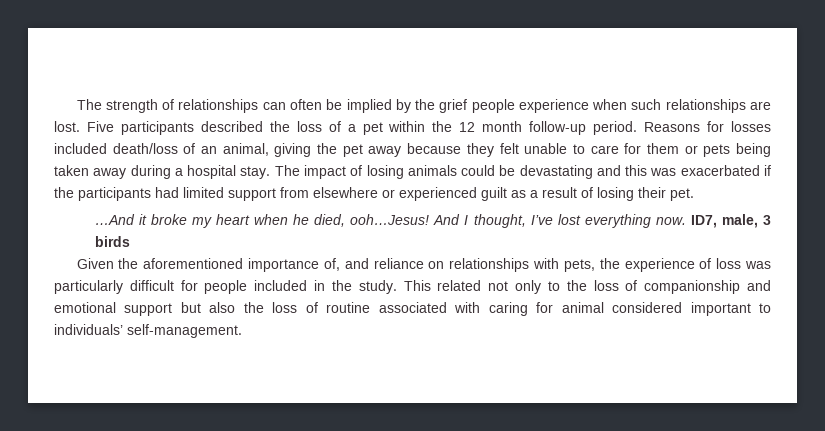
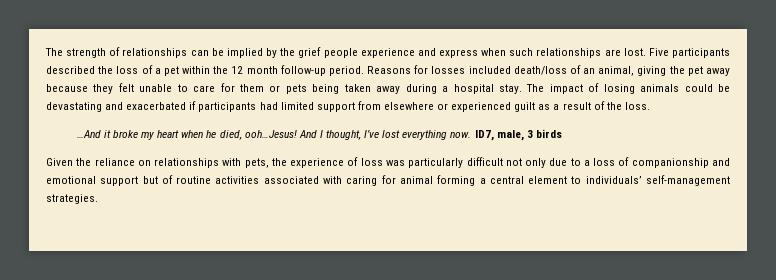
[290,99,323,110] often -> (209, 53) none
(589, 106) none -> [417,48,478,58] and express
[625,165,677,176] this was -> (124, 106) none
[54,187,74,198] the -> (197, 105) none
[597,187,694,201] losing their pet. -> [606,102,650,110] the loss.
[143,258,369,272] aforementioned importance of, and -> (92, 162) none
[180,280,587,294] for people included in the study. This related not only to the -> [505,158,590,168] not only due to a
[209,302,298,313] also the loss -> (158, 180) none
(371, 307) none -> [215,176,260,184] activities
[612,302,771,316] [54,324,242,338] considered important to individuals’ self-management. -> [437,175,730,186] [46,194,98,204] forming a central element to individuals’ self-management strategies.

